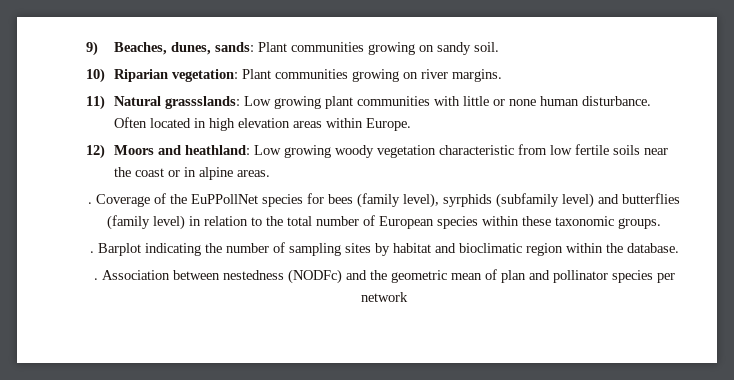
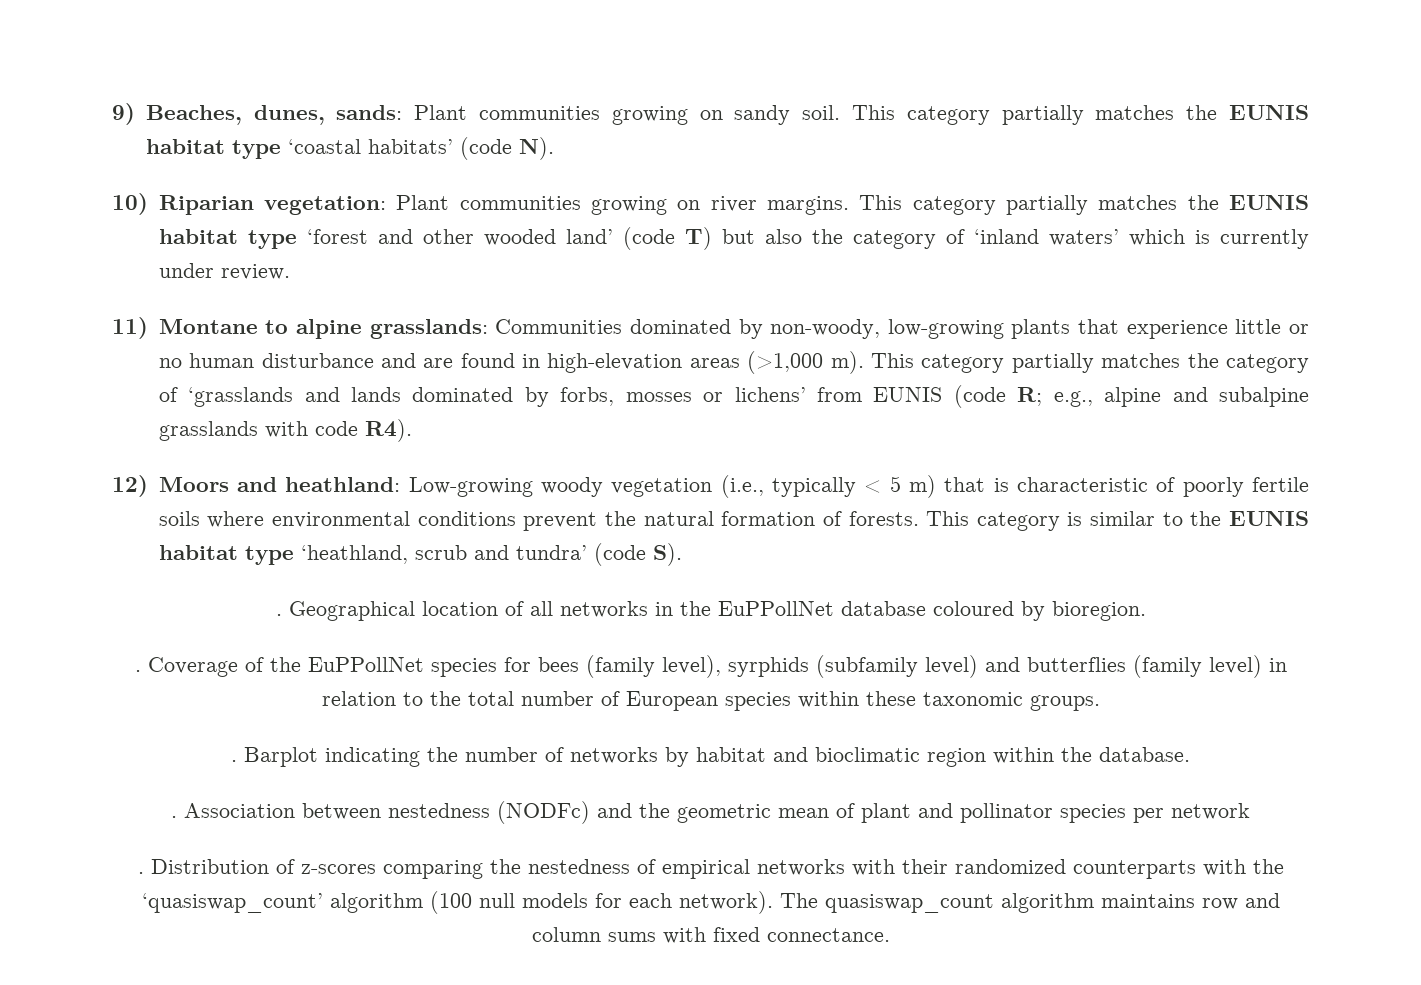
(500, 47) none -> [851,105,1309,125] [145,137,554,160] This category partially matches the EUNIS habitat type ‘coastal habitats’ (code N).
[86,95,652,110] [114,117,412,131] [86,144,669,159] [114,167,271,180] // 11) Natural grassslands: Low growing plant communities with little or none human disturbance. Often located in high elevation areas within Europe. // 12) Moors and heathland: Low growing woody vegetation characteristic from low fertile soils near the coast or in alpine areas. -> [859,195,1310,215] [158,227,1310,250] [158,263,290,280] [112,317,1309,339] [158,351,1309,374] [158,385,1309,408] [158,419,412,442] [112,475,1309,498] [158,511,1309,531] [158,543,682,566] [275,601,1146,621] This category partially matches the EUNIS habitat type ‘forest and other wooded land’ (code T) but also the category of ‘inland waters’ which is currently under review. // 11) Montane to alpine grasslands: Communities dominated by non-woody, low-growing plants that experience little or no human disturbance and are found in high-elevation areas (>1,000 m). This category partially matches the category of ‘grasslands and lands dominated by forbs, mosses or lichens’ from EUNIS (code R; e.g., alpine and subalpine grasslands with code R4). // 12) Moors and heathland: Low-growing woody vegetation (i.e., typically < 5 m) that is characteristic of poorly fertile soils where environmental conditions prevent the natural formation of forests. This category is similar to the EUNIS habitat type ‘heathland, scrub and tundra’ (code S). // . Geographical location of all networks in the EuPPollNet database coloured by bioregion.
[288,243,371,256] sampling sites -> [570,747,658,764] networks
[500,270,526,283] plan -> [861,803,911,823] plant
(408, 297) none -> [137,859,1284,879] [141,891,1280,914] [531,927,890,944] // . Distribution of z-scores comparing the nestedness of empirical networks with their randomized counterparts with the ‘quasiswap_count’ algorithm (100 null models for each network). The quasiswap_count algorithm maintains row and column sums with fixed connectance.

